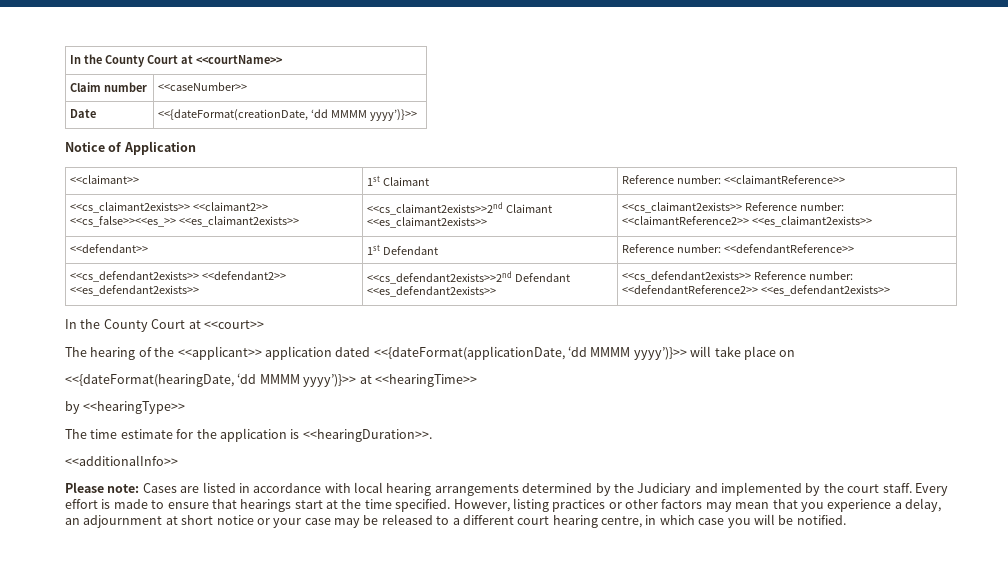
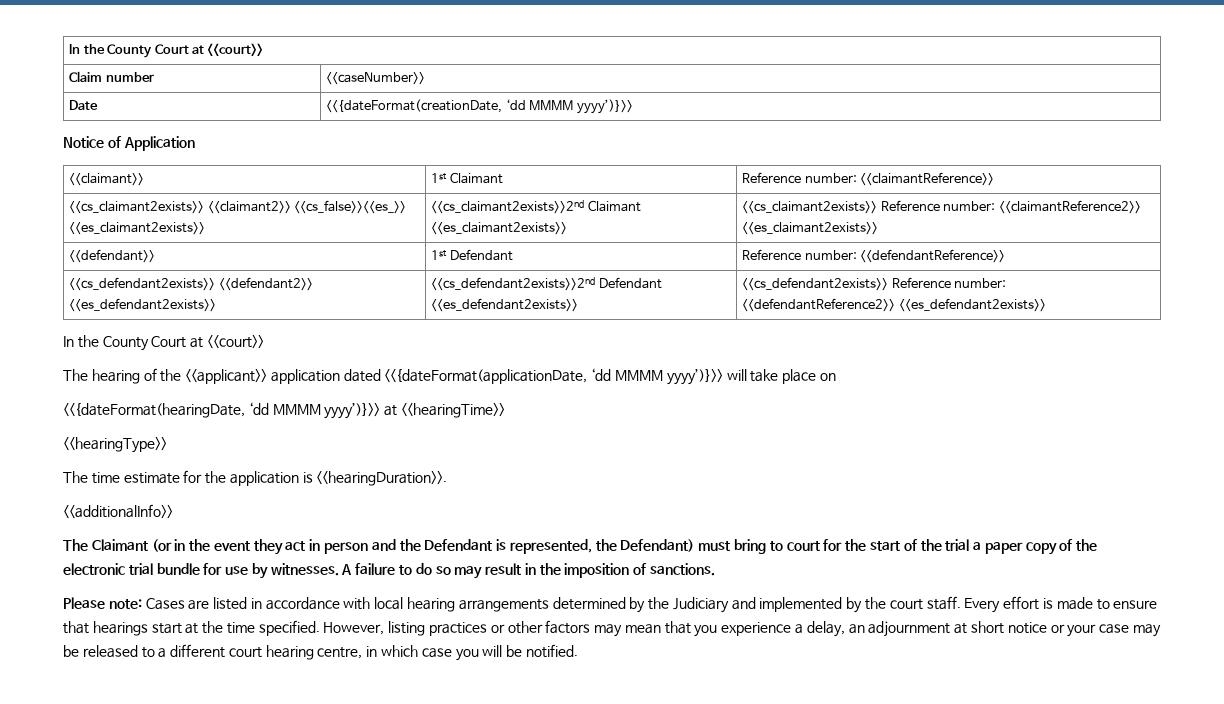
[70,54,283,67] In the County Court at <<courtName>> -> [69,43,264,58] In the County Court at <<court>>
[65,401,80,414] by -> (505, 410) none
(178, 460) none -> [63,539,1098,555] [63,563,716,579] // The Claimant (or in the event they act in person and the Defendant is represented, the Defendant) must bring to court for the start of the trial a paper copy of the electronic trial bundle for use by witnesses. A failure to do so may result in the imposition of sanctions.

